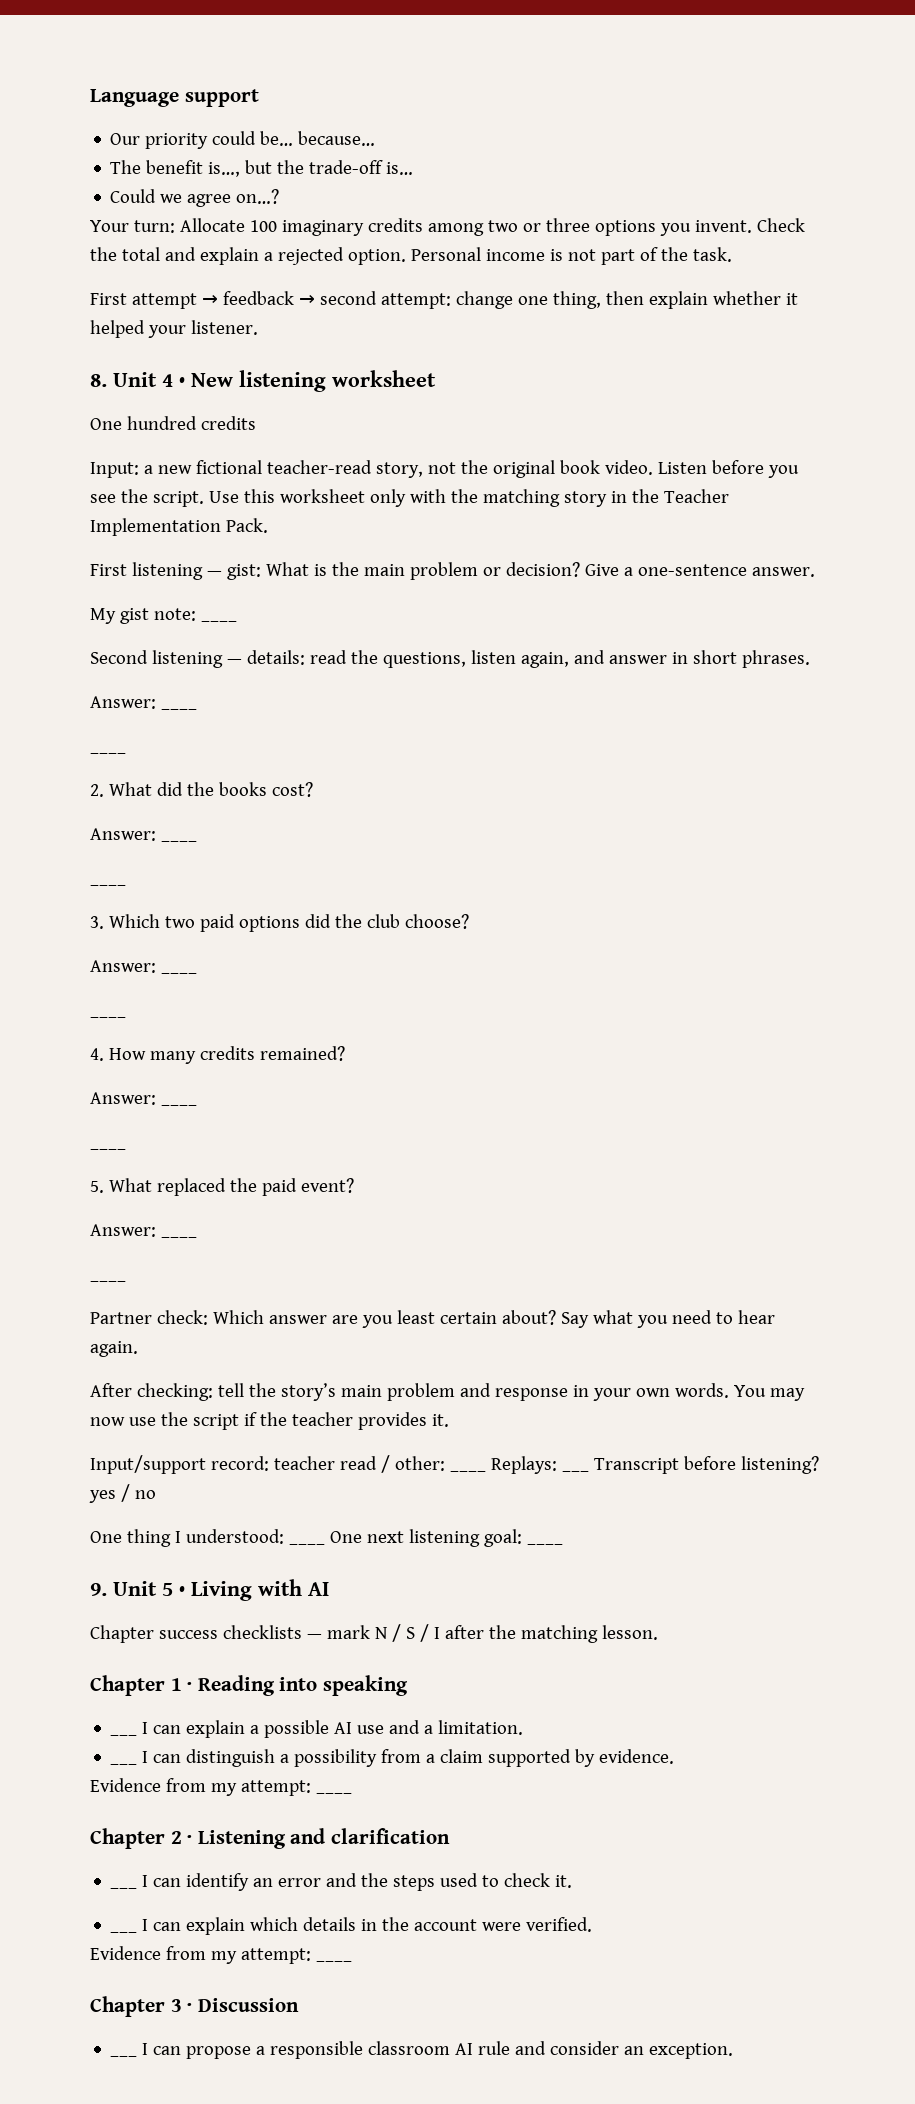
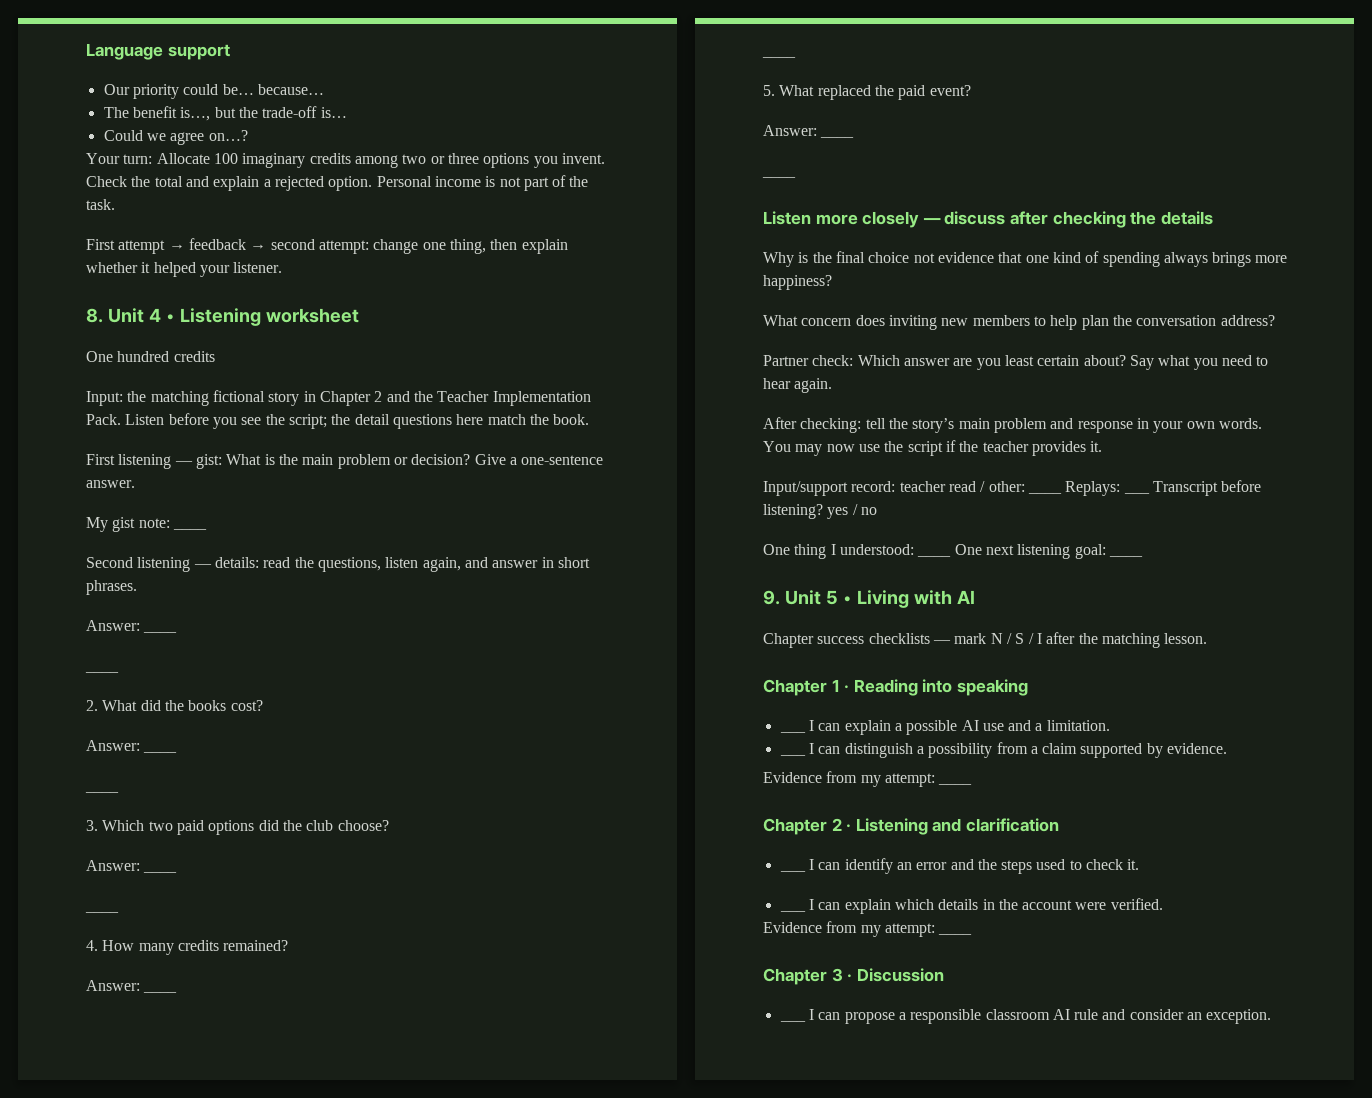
[191,370,326,392] New listening -> [179,308,261,326] Listening
[143,460,653,478] a new fictional teacher-read story, not the original book video. -> [127,390,591,406] [86,414,121,425] the matching fictional story in Chapter 2 and the Teacher Implementation Pack.
[152,489,729,507] [90,518,268,536] script. Use this worksheet only with the matching story in the Teacher Implementation Pack. -> [288,414,590,429] script; the detail questions here match the book.
(126, 1281) none -> [763,211,1213,228] [763,251,1288,267] [763,275,832,290] [763,315,1275,330] // Listen more closely — discuss after checking the details // Why is the final choice not evidence that one kind of spending always brings more happiness? // What concern does inviting new members to help plan the conversation address?

